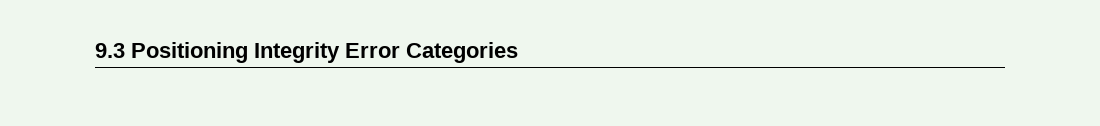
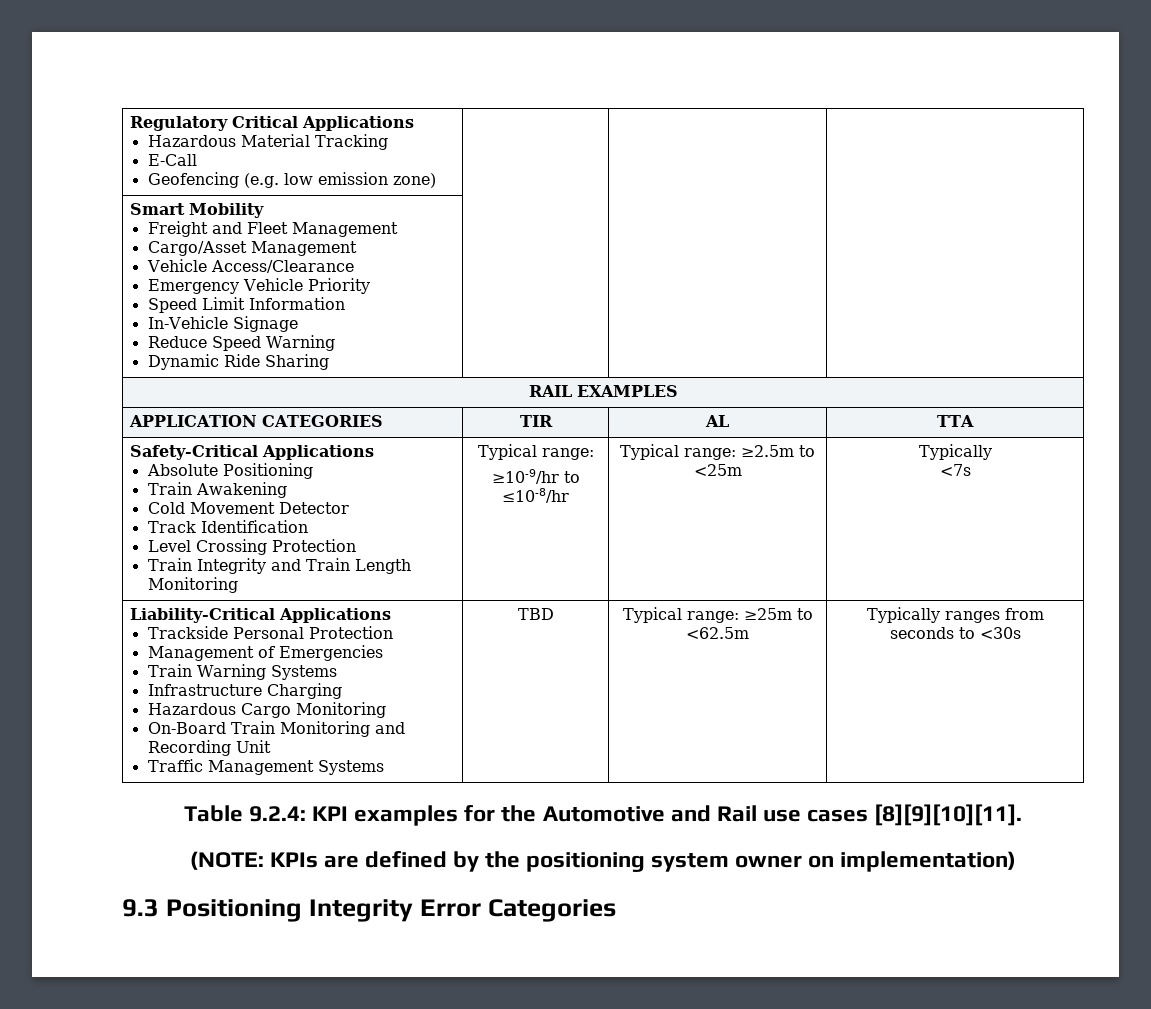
(95, 50) none -> [129,116,414,131] [147,134,388,150] [147,154,197,166] [147,172,436,188] [129,203,264,218] [147,221,398,237] [147,241,357,256] [146,259,354,273] [147,278,370,294] [147,297,345,313] [147,316,298,332] [147,335,335,351] [147,354,329,370] [528,385,678,397] [128,415,383,427] [519,415,553,427] [705,415,729,427] [937,415,975,427] [129,445,374,460] [146,463,313,479] [147,482,287,498] [147,502,349,514] [147,520,308,533] [147,539,356,555] [147,558,411,574] [147,577,238,593] [477,444,594,460] [491,469,580,484] [502,488,569,503] [620,444,815,460] [693,464,742,476] [918,444,992,460] [939,464,971,476] [129,608,391,623] [147,626,393,639] [147,645,383,661] [147,664,337,680] [147,683,342,699] [147,702,386,718] [147,721,405,737] [147,740,271,756] [147,759,384,775] [517,608,554,620] [622,607,813,623] [686,627,749,639] [866,607,1044,623] [889,627,1021,639] [184,804,1022,826] [189,851,1017,872] Regulatory Critical Applications // Hazardous Material Tracking // E-Call // Geofencing (e.g. low emission zone) | | | // Smart Mobility // Freight and Fleet Management // Cargo/Asset Management // Vehicle Access/Clearance // Emergency Vehicle Priority // Speed Limit Information // In-Vehicle Signage // Reduce Speed Warning // Dynamic Ride Sharing | | | // RAIL EXAMPLES // APPLICATION CATEGORIES | TIR | AL | TTA // Safety-Critical Applications // Absolute Positioning // Train Awakening // Cold Movement Detector // Track Identification // Level Crossing Protection // Train Integrity and Train Length Monitoring | Typical range: // ≥10-9/hr to ≤10-8/hr | Typical range: ≥2.5m to <25m | Typically // <7s // Liability-Critical Applications // Trackside Personal Protection // Management of Emergencies // Train Warning Systems // Infrastructure Charging // Hazardous Cargo Monitoring // On-Board Train Monitoring and Recording Unit // Traffic Management Systems | TBD | Typical range: ≥25m to <62.5m | Typically ranges from seconds to <30s // Table 9.2.4: KPI examples for the Automotive and Rail use cases [8][9][10][11]. // (NOTE: KPIs are defined by the positioning system owner on implementation) //

